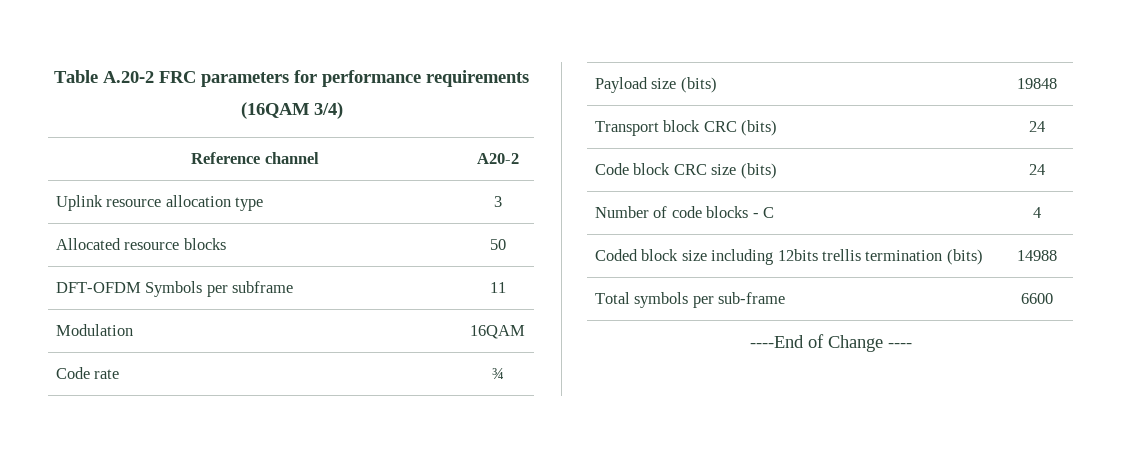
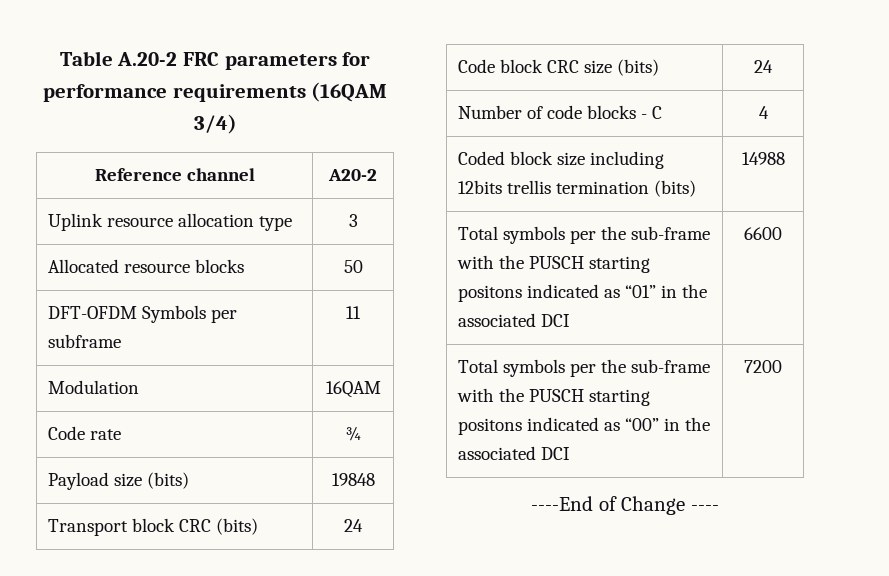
[718,292,786,304] [1020,293,1053,304] sub-frame | 6600 -> [601,226,711,240] [457,255,651,273] [458,284,708,302] [458,313,571,327] [744,227,782,240] [458,359,711,377] [457,388,651,406] [458,417,711,435] [458,446,571,460] [744,360,782,373] the sub-frame with the PUSCH starting positons indicated as “01” in the associated DCI | 6600 // Total symbols per the sub-frame with the PUSCH starting positons indicated as “00” in the associated DCI | 7200

